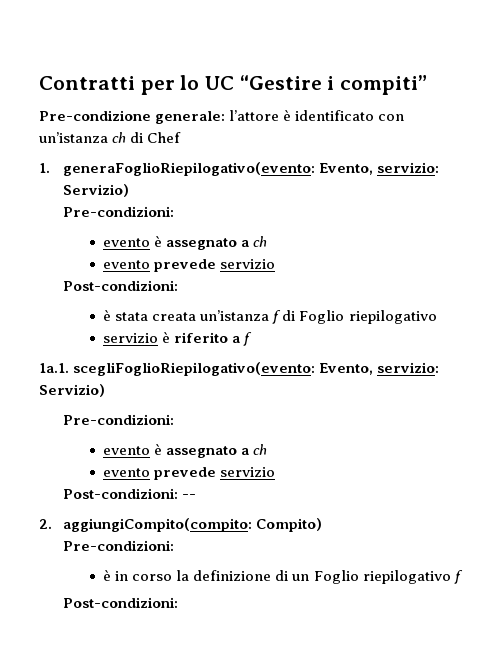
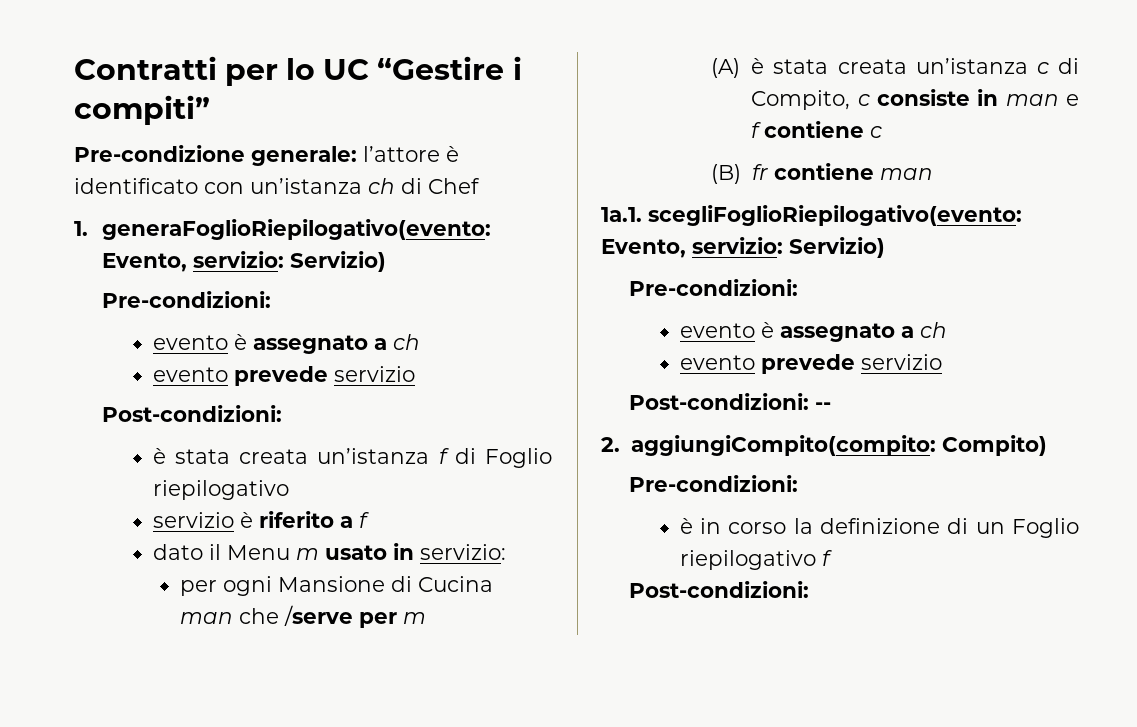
(253, 339) none -> [152,543,506,560] [180,576,494,596] [180,605,427,628] [711,58,1079,78] [751,89,1079,110] [751,121,883,138] [711,163,934,184] // dato il Menu m usato in servizio: // per ogni Mansione di Cucina man che /serve per m // (A) è stata creata un’istanza c di Compito, c consiste in man e f contiene c // (B) fr contiene man

